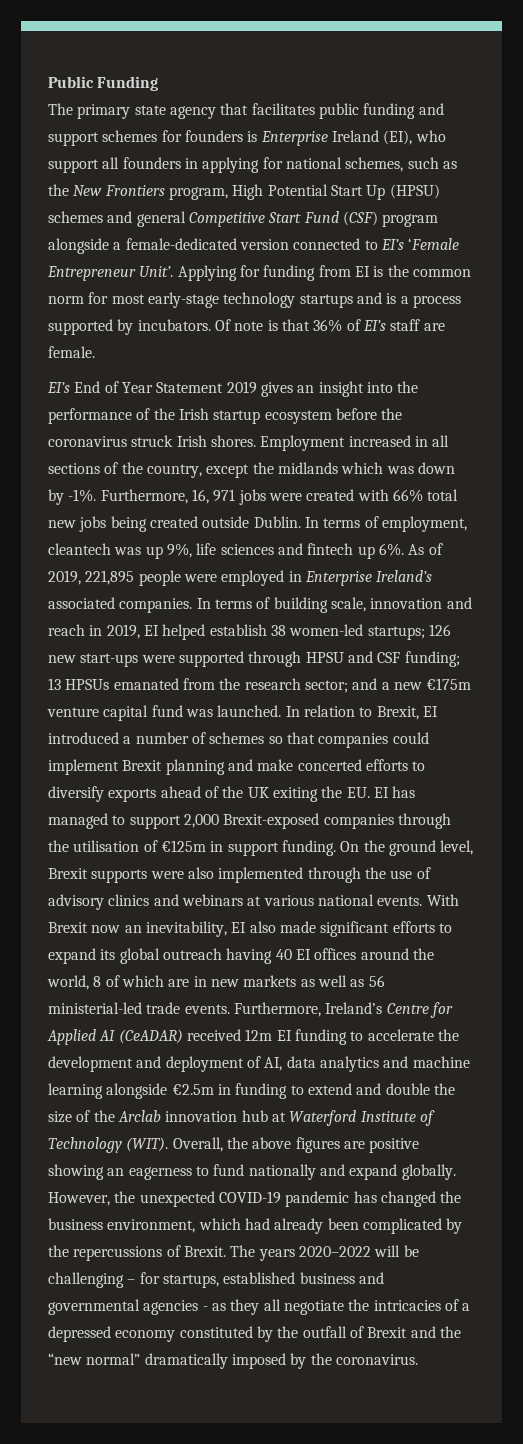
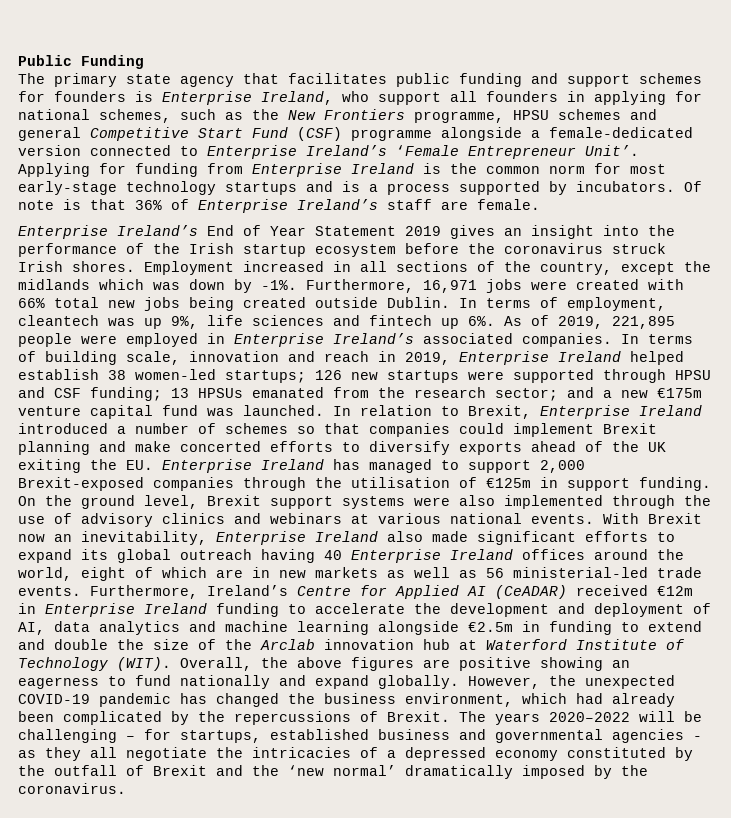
[331,130,413,145] Ireland (EI), -> [261,91,333,105] Ireland,
[168,184,440,200] program, High Potential Start Up (HPSU) -> [414,110,549,123] programme, HPSU
[382,214,439,227] program -> [351,129,432,141] programme
[380,239,404,250] EI’s -> [207,145,387,159] Enterprise Ireland’s
[354,266,370,277] EI -> [252,163,414,177] Enterprise Ireland
[362,320,386,331] EI’s -> [198,199,378,213] Enterprise Ireland’s
[47,382,70,393] EI’s -> [18,225,198,239] Enterprise Ireland’s
[191,489,236,504] 16, 971 -> [423,280,477,293] 16,971
[143,625,159,636] EI -> [459,351,621,365] Enterprise Ireland
[80,653,139,667] start-ups -> [387,370,459,383] startups
[422,706,438,717] EI -> [540,405,702,419] Enterprise Ireland
[373,787,389,798] EI -> [162,459,324,473] Enterprise Ireland
[91,869,148,883] supports -> [270,496,405,509] support systems
[231,922,247,933] EI -> [216,531,378,545] Enterprise Ireland
[295,949,311,960] EI -> [351,549,513,563] Enterprise Ireland
[93,976,102,987] 8 -> [81,567,126,581] eight
[245,1029,292,1041] 12m EI -> [657,586,693,596] [18,603,207,617] €12m in Enterprise Ireland
[48,1353,141,1365] “new normal” -> [288,765,396,776] ‘new normal’

